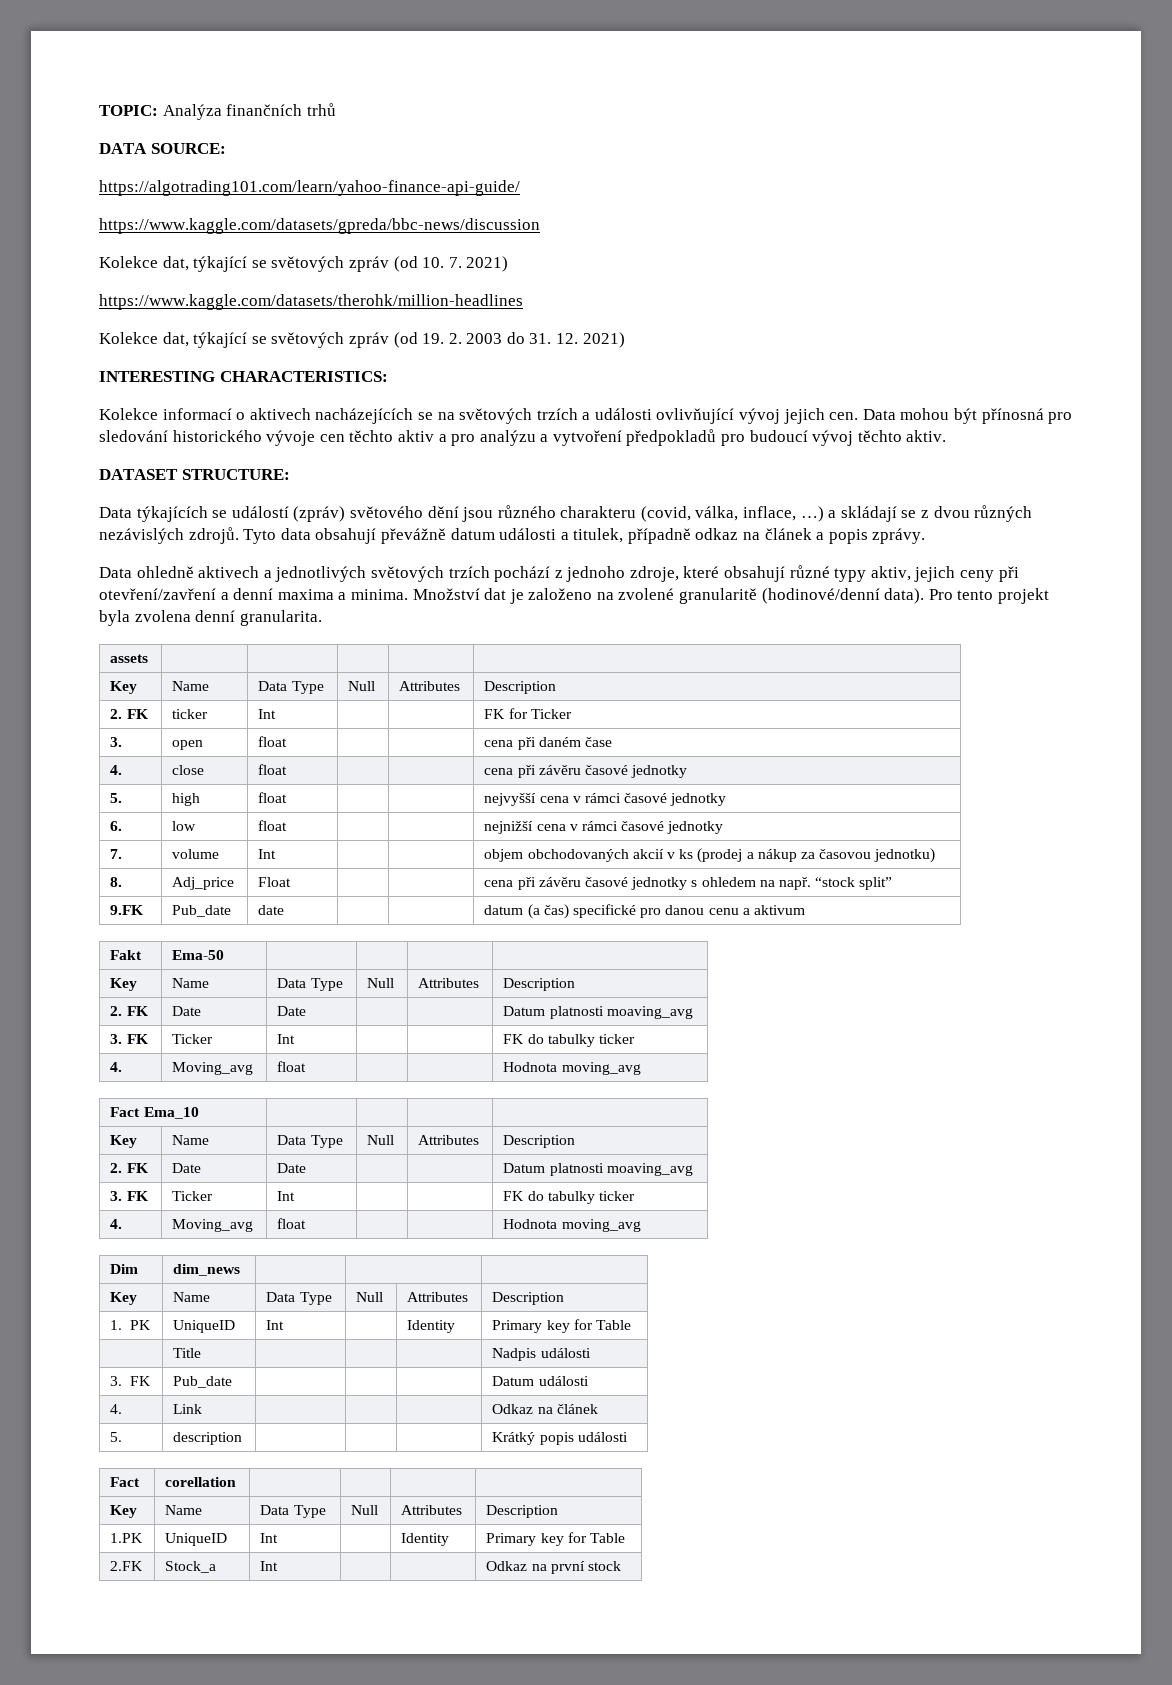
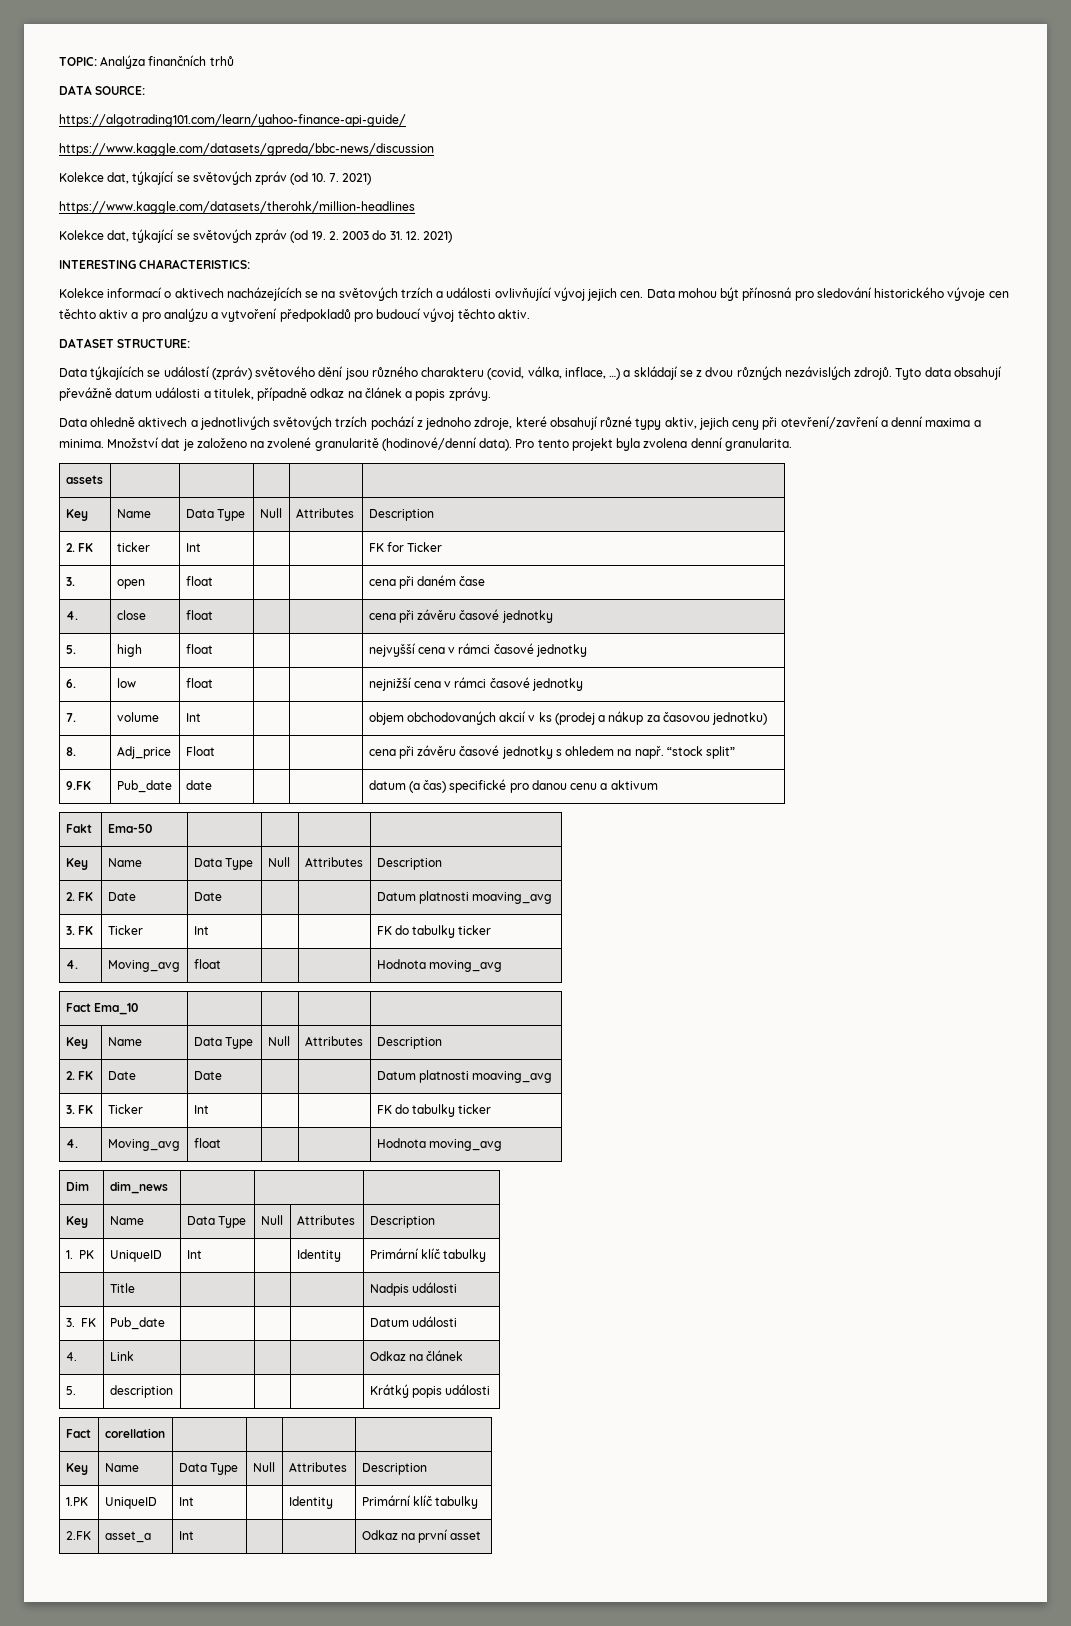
[492,1319,631,1333] Primary key for Table -> [369,1248,487,1262] Primární klíč tabulky
[486,1532,625,1546] Primary key for Table -> [361,1495,479,1509] Primární klíč tabulky
[165,1561,217,1573] Stock_a -> [104,1531,151,1543] asset_a
[587,1561,621,1571] stock -> [450,1531,482,1540] asset

